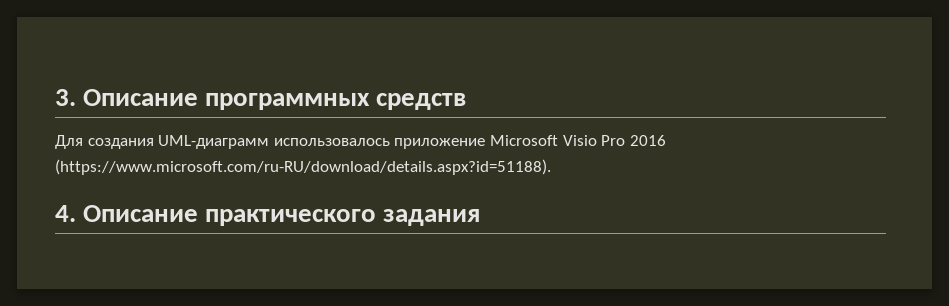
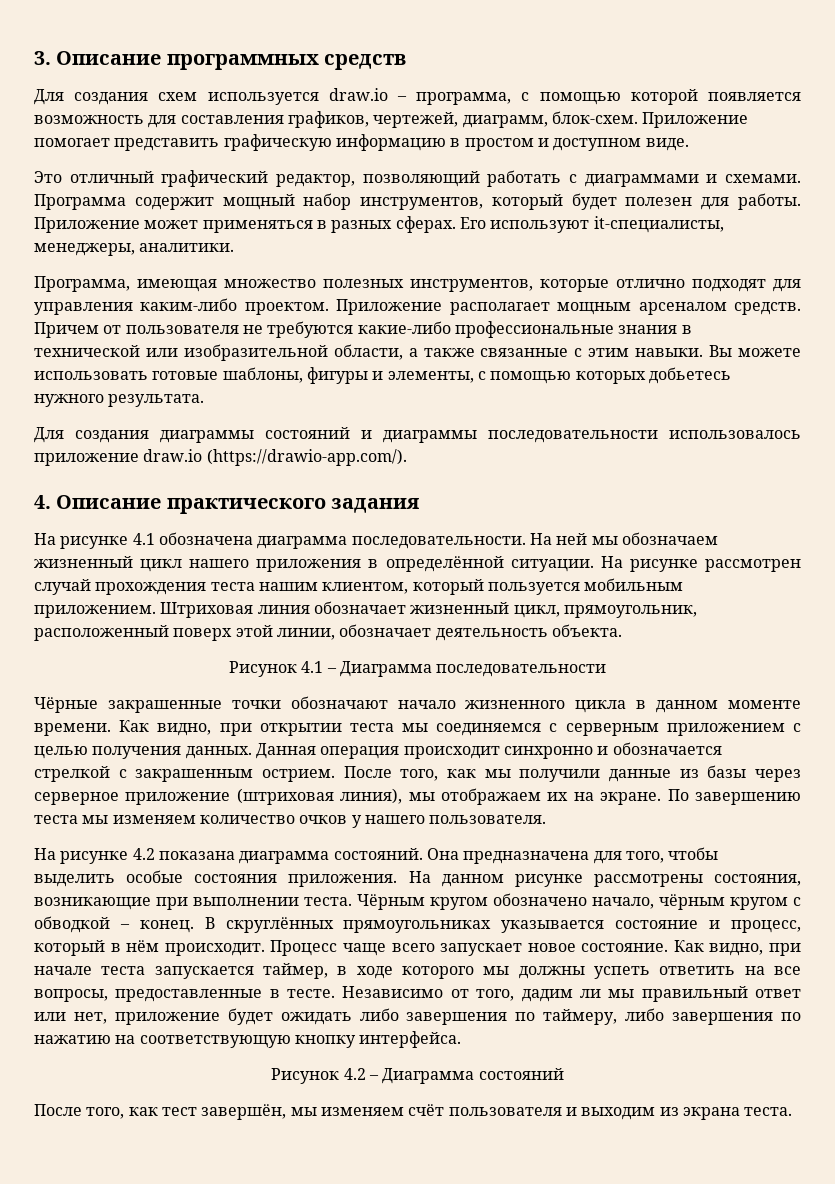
[158,135,666,149] [55,159,551,175] [55,205,481,226] UML-диаграмм использовалось приложение Microsoft Visio Pro 2016 (https://www.microsoft.com/ru-RU/download/details.aspx?id=51188). // 4. Описание практического задания -> [158,88,801,105] [34,111,749,128] [34,134,689,151] [34,170,801,187] [34,193,802,210] [34,216,724,233] [34,243,235,256] [34,276,801,292] [34,298,802,315] [34,321,692,338] [34,344,801,361] [34,367,731,384] [34,394,205,407] [34,427,801,443] [34,449,407,466] [34,495,420,514] [34,532,718,549] [34,556,801,572] [34,578,684,595] [34,601,697,618] [34,624,622,641] [228,661,607,677] [34,696,802,713] [34,720,801,736] [34,742,722,759] [34,765,801,782] [34,788,801,805] [34,815,547,828] [34,847,719,864] [34,870,801,887] [34,893,801,910] [34,916,802,933] [34,940,802,956] [34,963,801,979] [34,986,802,1002] [34,1008,801,1025] [34,1031,462,1048] [271,1068,564,1084] [34,1104,793,1120] схем используется draw.io – программа, с помощью которой появляется возможность для составления графиков, чертежей, диаграмм, блок-схем. Приложение помогает представить графическую информацию в простом и доступном виде. // Это отличный графический редактор, позволяющий работать с диаграммами и схемами. Программа содержит мощный набор инструментов, который будет полезен для работы. Приложение может применяться в разных сферах. Его используют it-специалисты, менеджеры, аналитики. // Программа, имеющая множество полезных инструментов, которые отлично подходят для управления каким-либо проектом. Приложение располагает мощным арсеналом средств. Причем от пользователя не требуются какие-либо профессиональные знания в технической или изобразительной области, а также связанные с этим навыки. Вы можете использовать готовые шаблоны, фигуры и элементы, с помощью которых добьетесь нужного результата. // Для создания диаграммы состояний и диаграммы последовательности использовалось приложение draw.io (https://drawio-app.com/). // 4. Описание практического задания // На рисунке 4.1 обозначена диаграмма последовательности. На ней мы обозначаем жизненный цикл нашего приложения в определённой ситуации. На рисунке рассмотрен случай прохождения теста нашим клиентом, который пользуется мобильным приложением. Штриховая линия обозначает жизненный цикл, прямоугольник, расположенный поверх этой линии, обозначает деятельность объекта. // Рисунок 4.1 – Диаграмма последовательности // Чёрные закрашенные точки обозначают начало жизненного цикла в данном моменте времени. Как видно, при открытии теста мы соединяемся с серверным приложением с целью получения данных. Данная операция происходит синхронно и обозначается стрелкой с закрашенным острием. После того, как мы получили данные из базы через серверное приложение (штриховая линия), мы отображаем их на экране. По завершению теста мы изменяем количество очков у нашего пользователя. // На рисунке 4.2 показана диаграмма состояний. Она предназначена для того, чтобы выделить особые состояния приложения. На данном рисунке рассмотрены состояния, возникающие при выполнении теста. Чёрным кругом обозначено начало, чёрным кругом с обводкой – конец. В скруглённых прямоугольниках указывается состояние и процесс, который в нём происходит. Процесс чаще всего запускает новое состояние. Как видно, при начале теста запускается таймер, в ходе которого мы должны успеть ответить на все вопросы, предоставленные в тесте. Независимо от того, дадим ли мы правильный ответ или нет, приложение будет ожидать либо завершения по таймеру, либо завершения по нажатию на соответствующую кнопку интерфейса. // Рисунок 4.2 – Диаграмма состояний // После того, как тест завершён, мы изменяем счёт пользователя и выходим из экрана теста.

